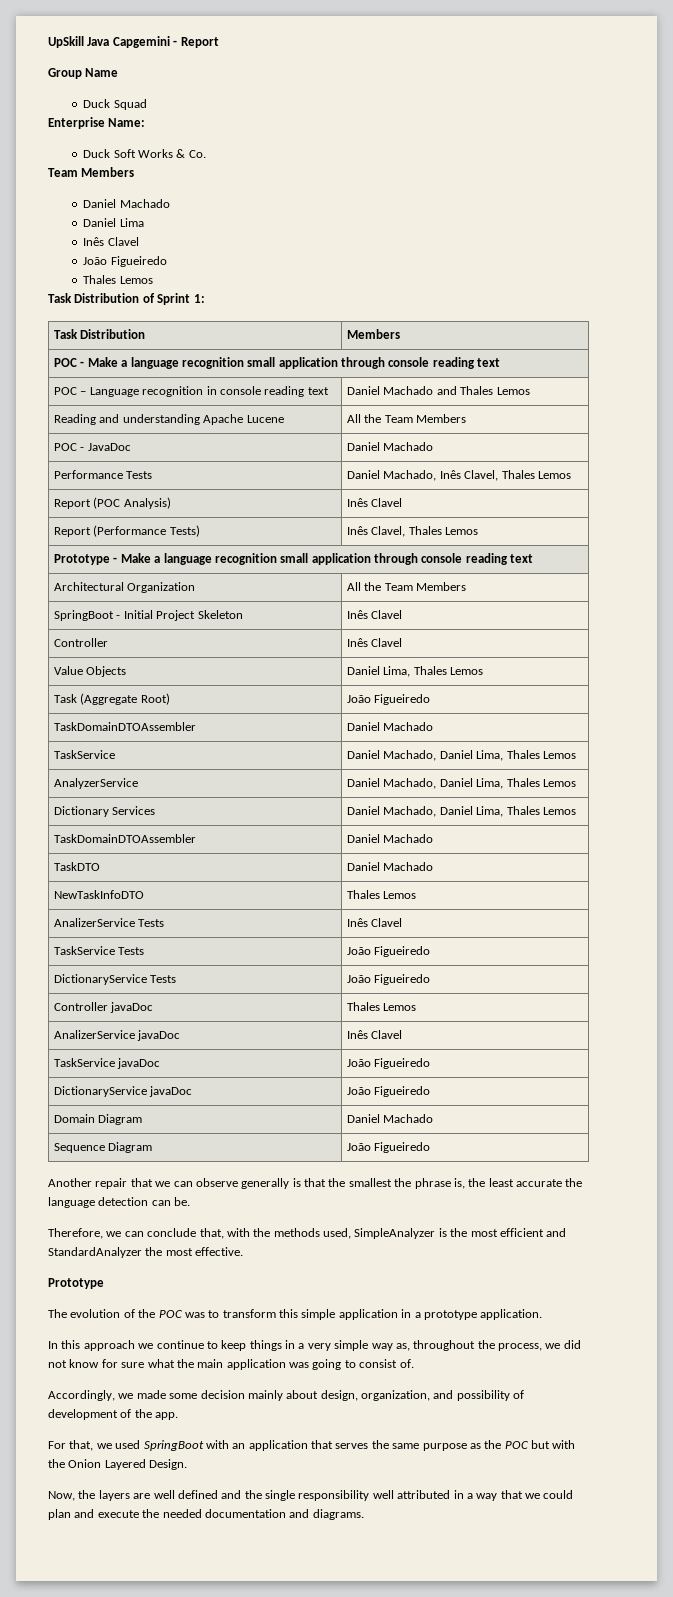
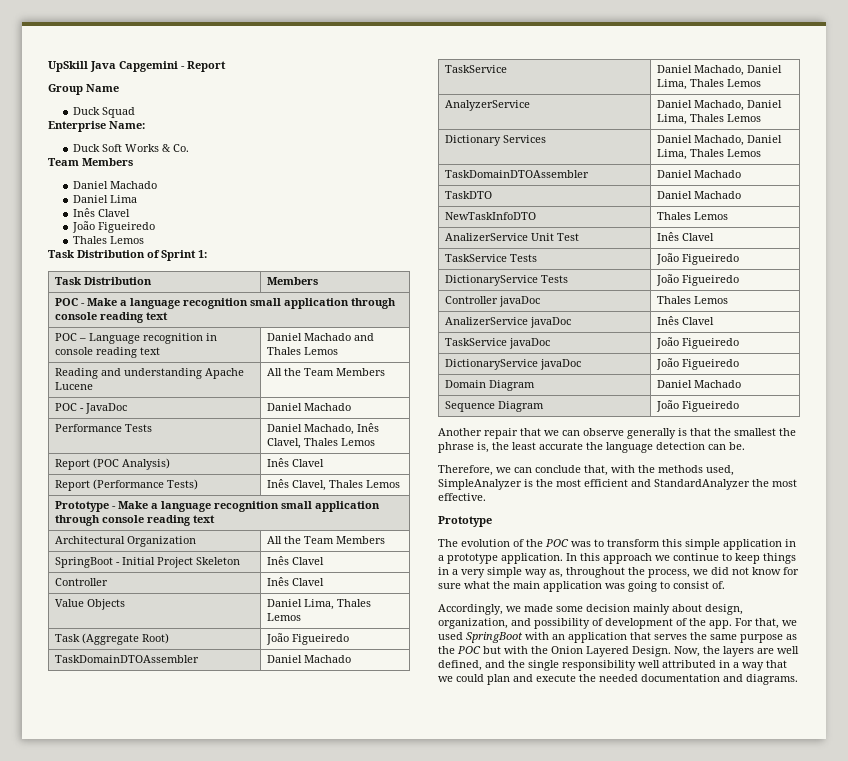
[138,919,165,927] Tests -> [531,233,580,241] Unit Test
(543, 1314) // -> (563, 558) none
(179, 1416) // -> (732, 624) none
(188, 1464) // -> (671, 651) none
[177,1490,218,1499] defined -> [438,660,482,671] defined,

